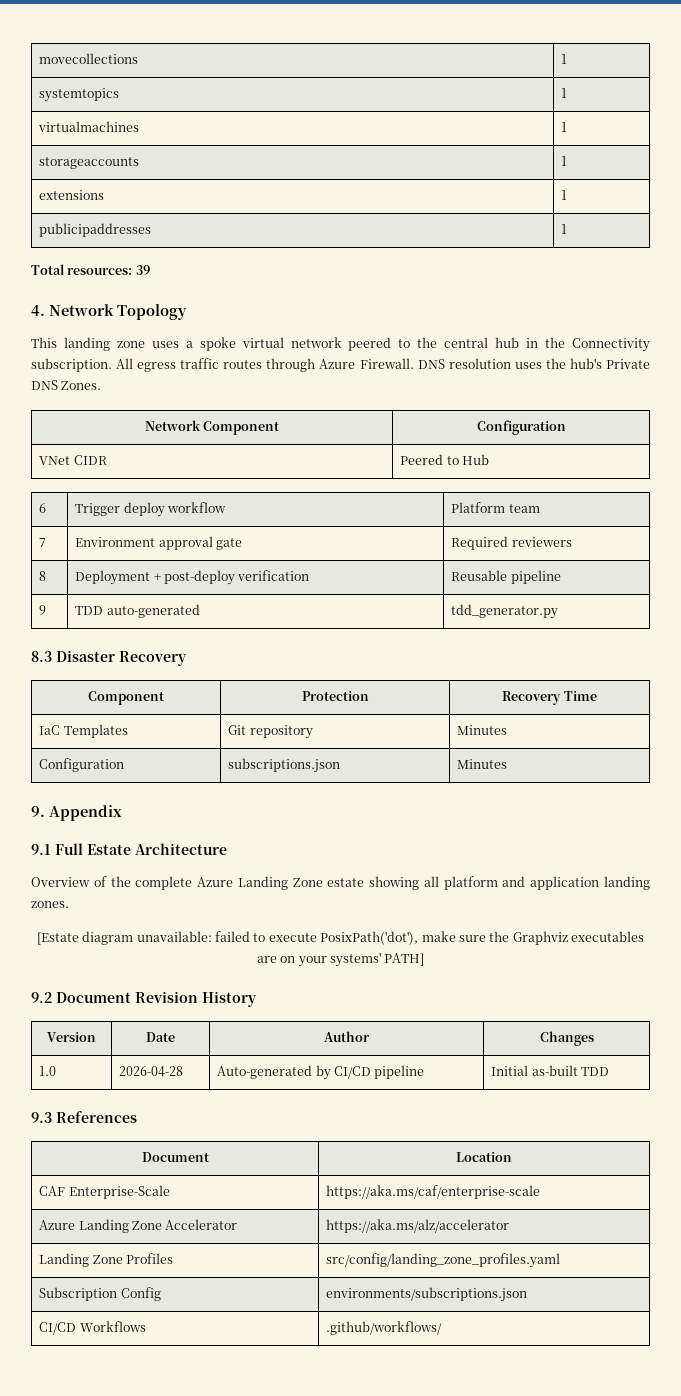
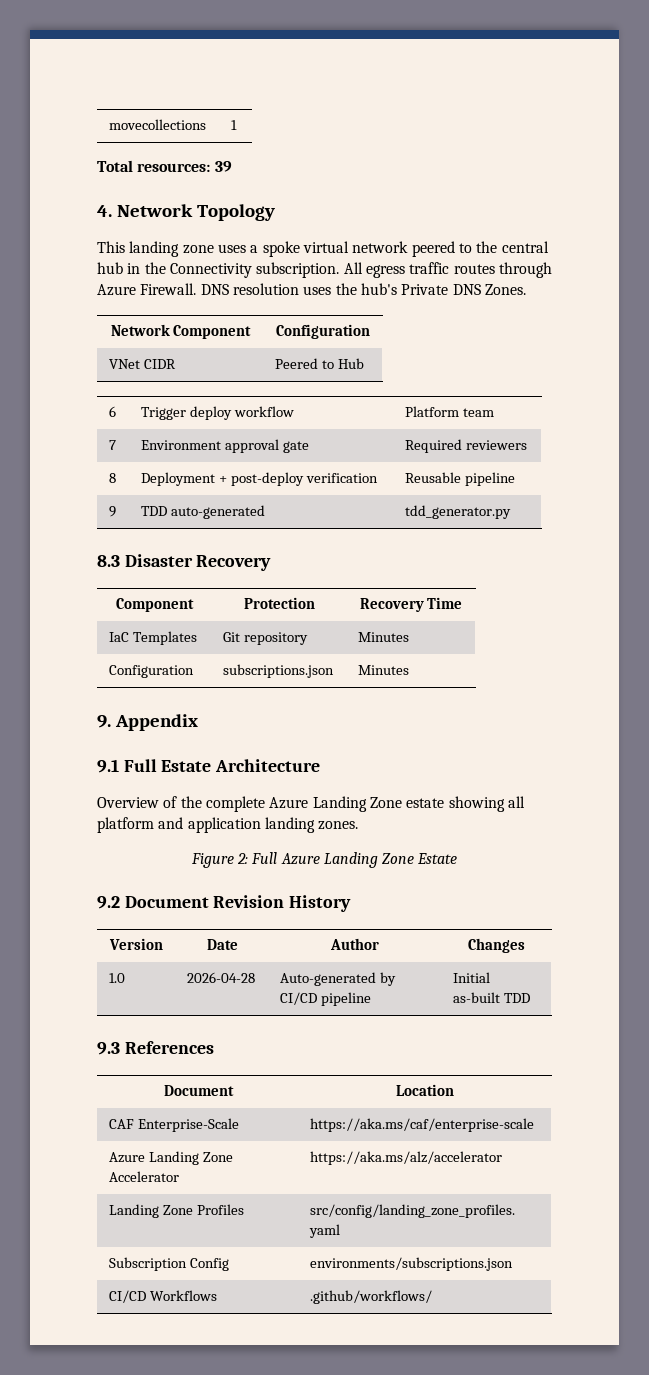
[39,88,120,102] [561,88,568,98] [38,121,140,132] [561,122,568,132] [39,157,140,169] [561,156,568,166] [39,190,105,200] [561,190,568,200] [39,223,152,237] [561,224,568,234] // systemtopics | 1 // virtualmachines | 1 // storageaccounts | 1 // extensions | 1 // publicipaddresses | 1 -> (238, 125) none
[36,931,645,945] [256,952,425,967] [Estate diagram unavailable: failed to execute PosixPath('dot'), make sure the Graphviz executables are on your systems' PATH] -> [190,852,458,868] Figure 2: Full Azure Landing Zone Estate

